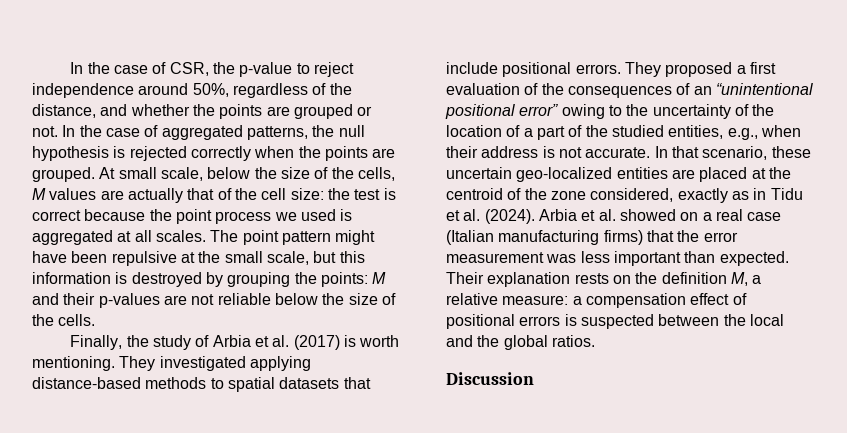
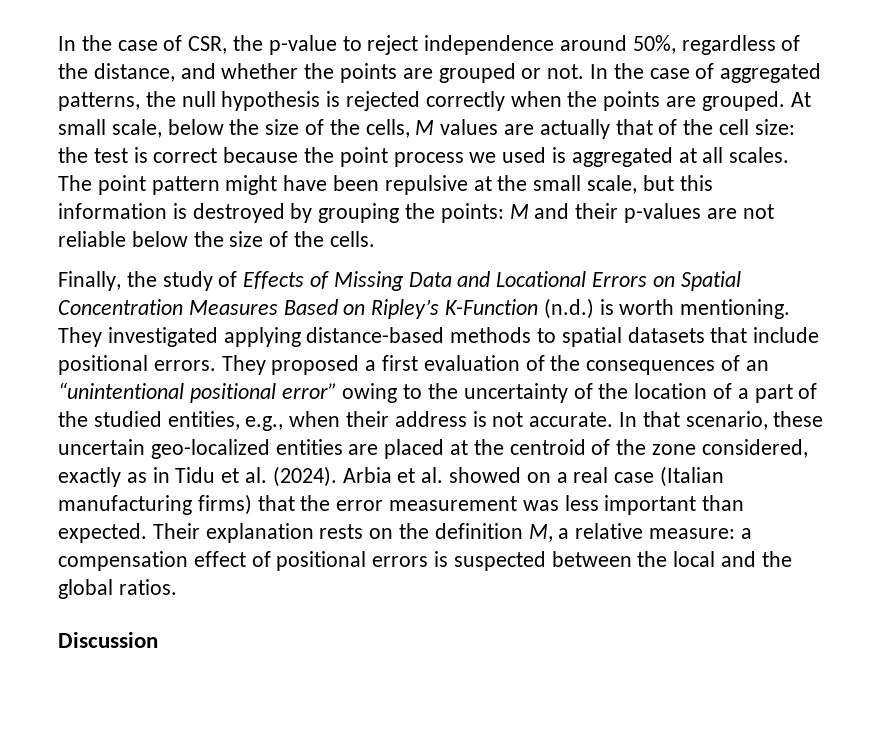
[212,335,340,350] Arbia et al. (2017) -> [243,271,741,291] [58,298,594,319] Effects of Missing Data and Locational Errors on Spatial Concentration Measures Based on Ripley’s K-Function (n.d.)

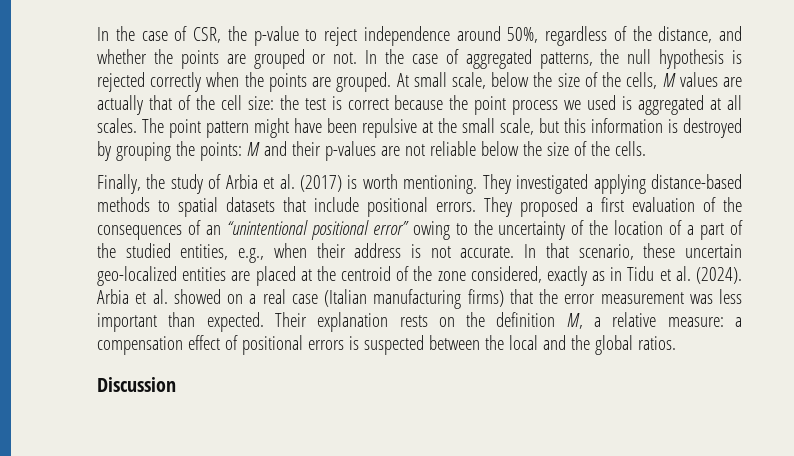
[243,271,741,291] [58,298,594,319] Effects of Missing Data and Locational Errors on Spatial Concentration Measures Based on Ripley’s K-Function (n.d.) -> [225,174,342,192] Arbia et al. (2017)

